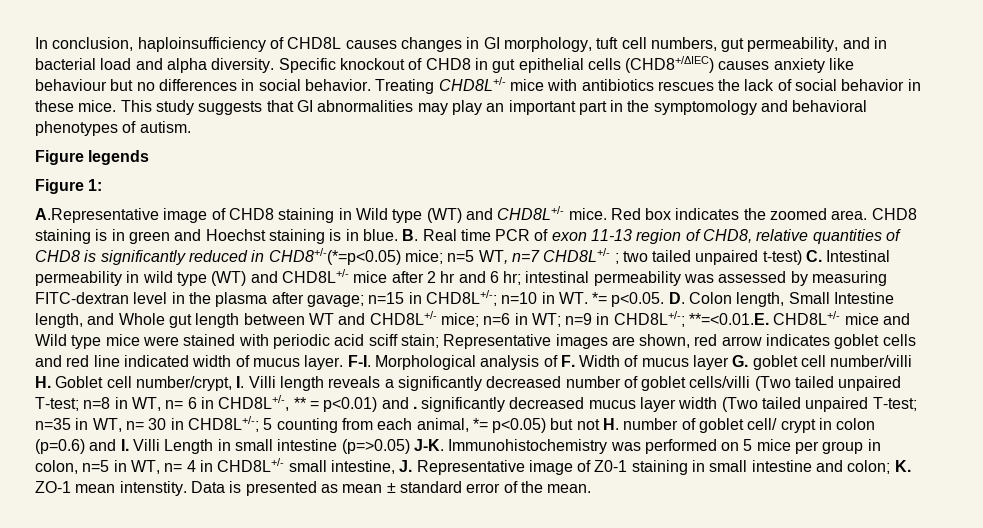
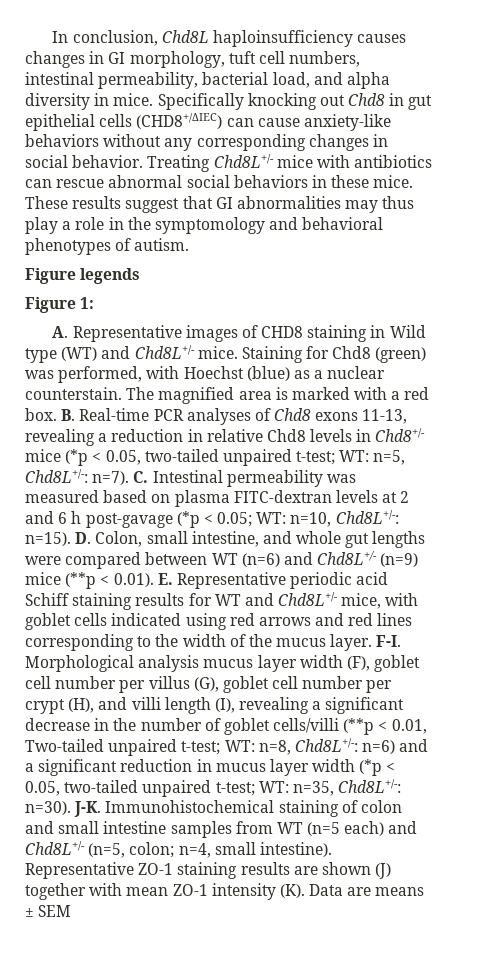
[137,37,342,52] haploinsufficiency of CHD8L -> [161,30,353,47] Chd8L haploinsufficiency
[721,37,888,52] [35,58,471,73] gut permeability, and in bacterial load and alpha diversity. Specific knockout of CHD8 -> [25,72,390,89] [25,93,386,110] intestinal permeability, bacterial load, and alpha diversity in mice. Specifically knocking out Chd8
[718,58,855,73] [35,79,237,91] causes anxiety like behaviour but no differences -> [226,114,391,131] [25,134,369,151] can cause anxiety-like behaviors without any corresponding changes
[438,77,506,91] CHD8L+/- -> [213,154,274,168] Chd8L+/-
[657,79,921,91] [35,100,607,115] rescues the lack of social behavior in these mice. This study suggests that GI abnormalities may play an important part -> [25,175,414,188] [25,196,415,213] [25,217,105,234] can rescue abnormal social behaviors in these mice. These results suggest that GI abnormalities may thus play a role
[35,208,208,223] A.Representative image -> [52,325,238,342] A. Representative images
[497,206,917,220] [35,229,902,244] [35,248,891,265] [35,269,888,286] [35,290,895,307] [35,311,911,328] [35,334,916,349] [35,355,189,367] CHD8L+/- mice. Red box indicates the zoomed area. CHD8 staining is in green and Hoechst staining is in blue. B. Real time PCR of exon 11-13 region of CHD8, relative quantities of CHD8 is significantly reduced in CHD8+/-(*=p<0.05) mice; n=5 WT, n=7 CHD8L+/- ; two tailed unpaired t-test) C. Intestinal permeability in wild type (WT) and CHD8L+/- mice after 2 hr and 6 hr; intestinal permeability was assessed by measuring FITC-dextran level in the plasma after gavage; n=15 in CHD8L+/-; n=10 in WT. *= p<0.05. D. Colon length, Small Intestine length, and Whole gut length between WT and CHD8L+/- mice; n=6 in WT; n=9 in CHD8L+/-; **=<0.01.E. CHD8L+/- mice and Wild type mice were stained with periodic acid sciff stain; Representative images are shown, red arrow indicates goblet cells and red line indicated -> [134,345,427,363] [25,366,386,383] [25,387,430,404] [25,408,408,425] [25,428,426,446] [25,449,406,466] [25,469,356,487] [25,490,410,507] [25,510,399,528] [25,531,426,548] [25,551,419,569] [25,572,389,589] [25,592,419,610] [25,613,413,630] [25,634,179,651] Chd8L+/- mice. Staining for Chd8 (green) was performed, with Hoechst (blue) as a nuclear counterstain. The magnified area is marked with a red box. B. Real-time PCR analyses of Chd8 exons 11-13, revealing a reduction in relative Chd8 levels in Chd8+/- mice (*p < 0.05, two-tailed unpaired t-test; WT: n=5, Chd8L+/-: n=7). C. Intestinal permeability was measured based on plasma FITC-dextran levels at 2 and 6 h post-gavage (*p < 0.05; WT: n=10, Chd8L+/-: n=15). D. Colon, small intestine, and whole gut lengths were compared between WT (n=6) and Chd8L+/- (n=9) mice (**p < 0.01). E. Representative periodic acid Schiff staining results for WT and Chd8L+/- mice, with goblet cells indicated using red arrows and red lines corresponding to the
(250, 361) none -> [248,634,272,647] the
[543,355,913,370] [35,376,902,391] [35,395,917,412] [35,416,876,433] [35,439,881,454] [35,458,911,475] [35,481,592,496] of F. Width of mucus layer G. goblet cell number/villi H. Goblet cell number/crypt, I. Villi length reveals a significantly decreased number of goblet cells/villi (Two tailed unpaired T-test; n=8 in WT, n= 6 in CHD8L+/-, ** = p<0.01) and . significantly decreased mucus layer width (Two tailed unpaired T-test; n=35 in WT, n= 30 in CHD8L+/-; 5 counting from each animal, *= p<0.05) but not H. number of goblet cell/ crypt in colon (p=0.6) and I. Villi Length in small intestine (p=>0.05) J-K. Immunohistochemistry was performed on 5 mice per group in colon, n=5 in WT, n= 4 in CHD8L+/- small intestine, J. Representative image of Z0-1 staining in small intestine and colon; K. ZO-1 mean intenstity. Data is presented as mean ± standard error of the mean. -> [203,655,421,672] [25,676,393,693] [25,697,405,714] [25,718,427,735] [25,738,429,756] [25,759,396,776] [25,779,402,797] [25,800,402,817] [25,821,418,838] [25,841,332,858] [25,862,392,879] [25,883,425,900] [25,905,72,917] mucus layer width (F), goblet cell number per villus (G), goblet cell number per crypt (H), and villi length (I), revealing a significant decrease in the number of goblet cells/villi (**p < 0.01, Two-tailed unpaired t-test; WT: n=8, Chd8L+/-: n=6) and a significant reduction in mucus layer width (*p < 0.05, two-tailed unpaired t-test; WT: n=35, Chd8L+/-: n=30). J-K. Immunohistochemical staining of colon and small intestine samples from WT (n=5 each) and Chd8L+/- (n=5, colon; n=4, small intestine). Representative ZO-1 staining results are shown (J) together with mean ZO-1 intensity (K). Data are means ± SEM

